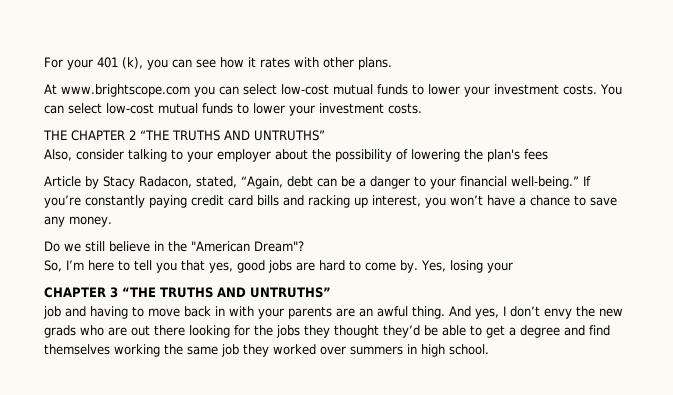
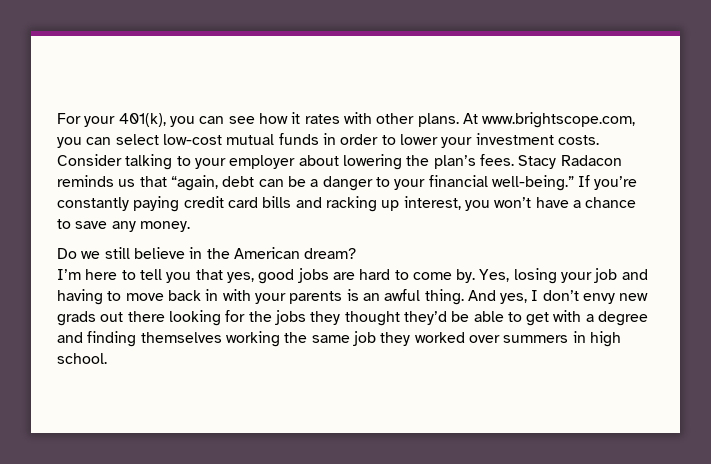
[97,57,143,69] 401 (k), -> [118,113,166,127] 401(k),
[44,84,190,97] // At www.brightscope.com -> [462,112,636,128] At www.brightscope.com,
[411,84,622,97] [44,103,422,116] [43,130,325,141] [44,149,124,161] to lower your investment costs. You can select low-cost mutual funds to lower your investment costs. // THE CHAPTER 2 “THE TRUTHS AND UNTRUTHS” // Also, consider -> [322,133,599,148] [57,154,122,166] in order to lower your investment costs. Consider
[312,149,548,162] [44,176,283,189] the possibility of lowering the plan's fees // Article by Stacy Radacon, stated, “Again, -> [342,154,622,170] [57,175,218,191] lowering the plan’s fees. Stacy Radacon reminds us that “again,
[191,241,304,252] [44,260,62,272] "American Dream"? // So, -> [233,247,357,259] American dream? //
[44,287,331,298] // CHAPTER 3 “THE TRUTHS AND UNTRUTHS” // -> (593, 277) none
[336,308,355,317] are -> [346,289,359,301] is
[576,306,595,317] the -> (616, 298) none
[80,325,127,336] who are -> (96, 318) none
(505, 331) none -> [553,310,582,322] with
[589,325,610,336] find -> [87,331,137,347] finding

